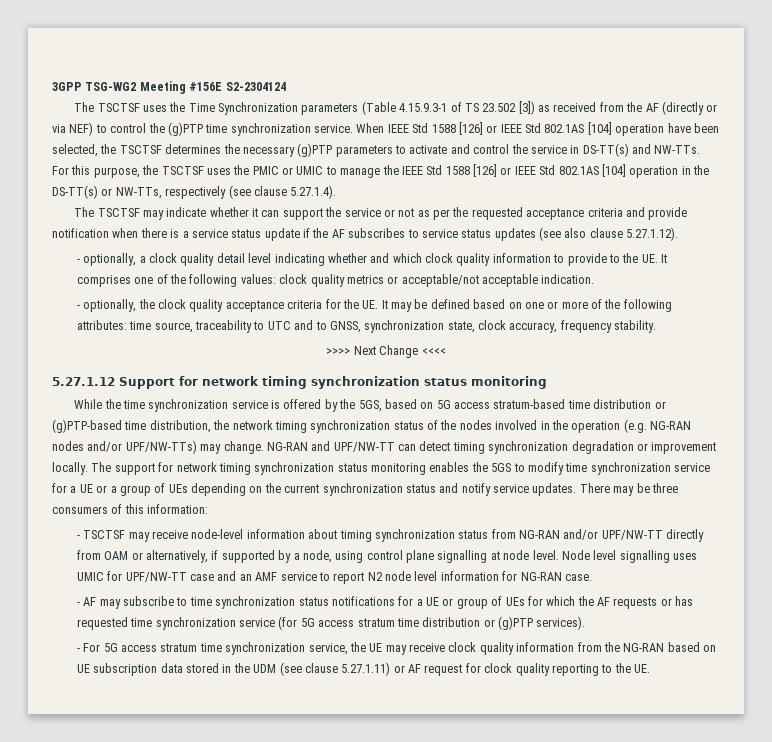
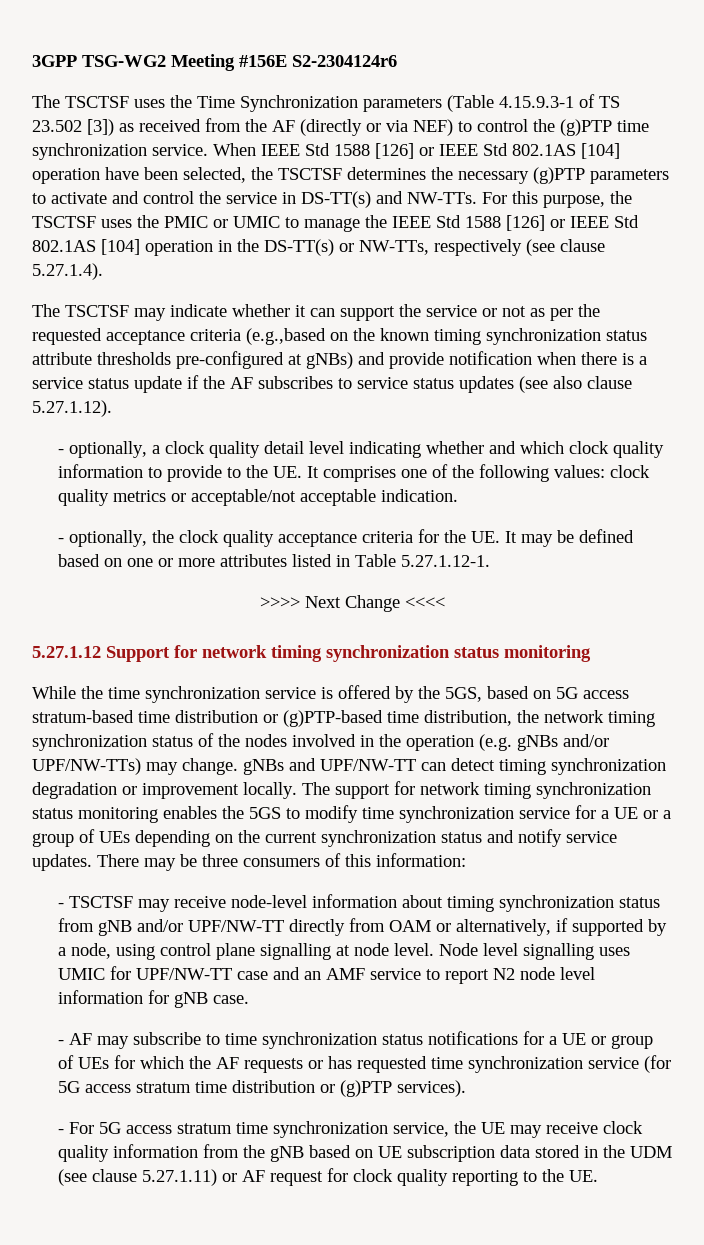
[225,82,286,91] S2-2304124 -> [292,55,397,67] S2-2304124r6
(623, 212) none -> [246,328,647,345] [32,351,353,369] (e.g.,based on the known timing synchronization status attribute thresholds pre-configured at gNBs)
[591,299,672,312] [76,320,657,333] of the following attributes: time source, traceability to UTC and to GNSS, synchronization state, clock accuracy, frequency stability. -> [219,554,490,567] attributes listed in Table 5.27.1.12-1.
[650,421,691,430] [52,441,84,451] NG-RAN nodes -> [517,735,558,751] gNBs
[266,442,308,451] NG-RAN -> [243,759,284,775] gNBs
[519,530,561,539] NG-RAN -> [97,920,132,936] gNB
[520,572,562,581] NG-RAN -> [173,992,208,1008] gNB
[623,643,665,652] NG-RAN -> [269,1146,304,1162] gNB

